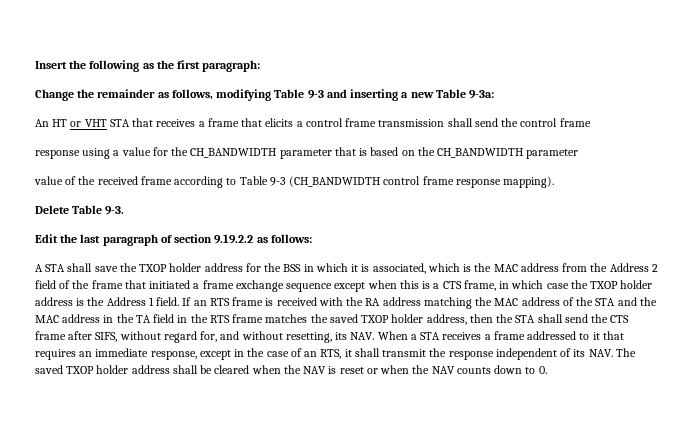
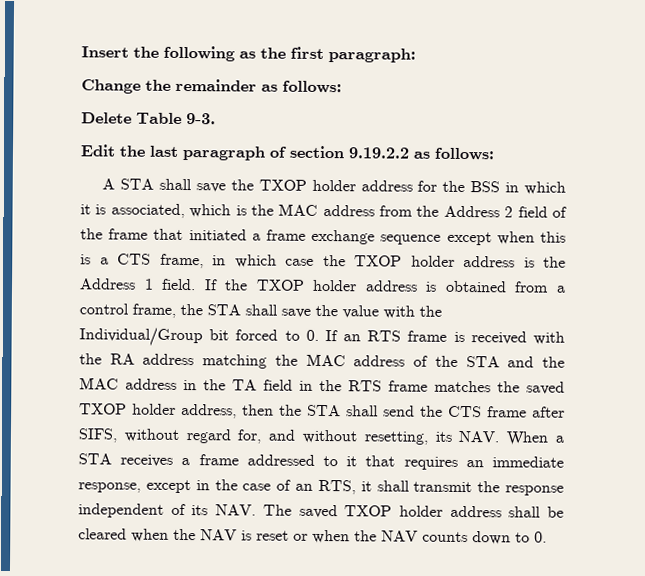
[171,89,495,101] [35,118,591,127] [35,147,579,159] [34,176,555,188] follows, modifying Table 9-3 and inserting a new Table 9-3a: // An HT or VHT STA that receives a frame that elicits a control frame transmission shall send the control frame // response using a value for the CH_BANDWIDTH parameter that is based on the CH_BANDWIDTH parameter // value of the received frame according to Table 9-3 (CH_BANDWIDTH control frame response mapping). -> [282,80,342,94] follows:
(192, 301) none -> [224,279,567,293] [79,303,442,319] [79,327,338,347] the TXOP holder address is obtained from a control frame, the STA shall save the value with the Individual/Group bit forced to 0. If

